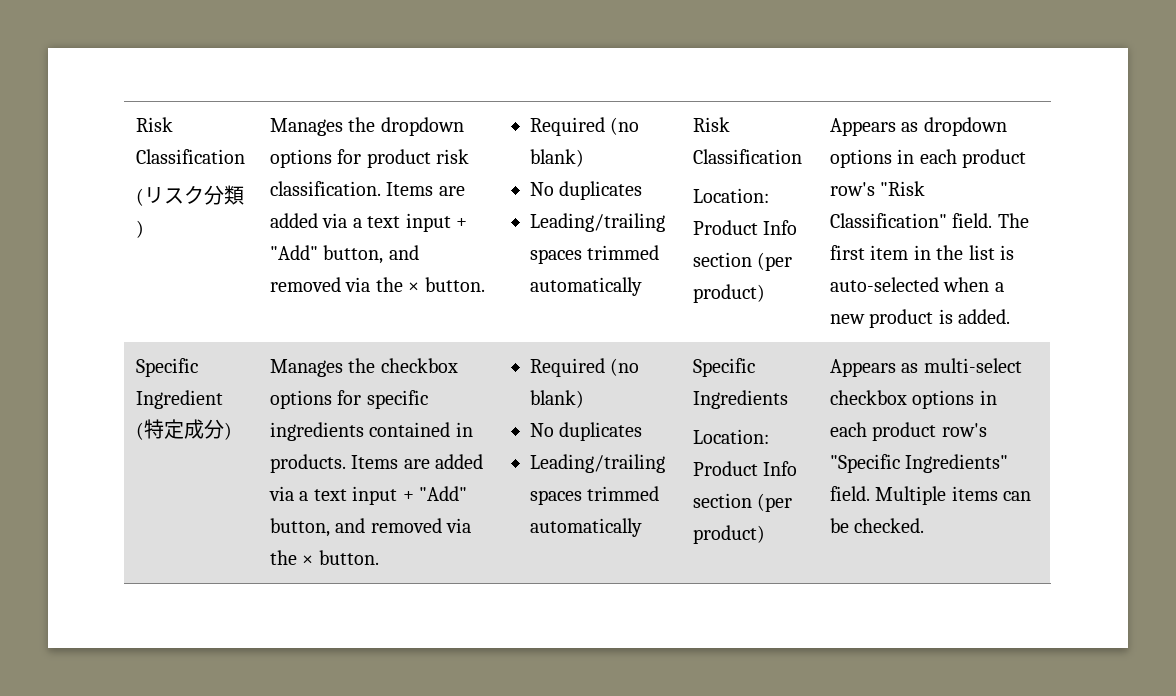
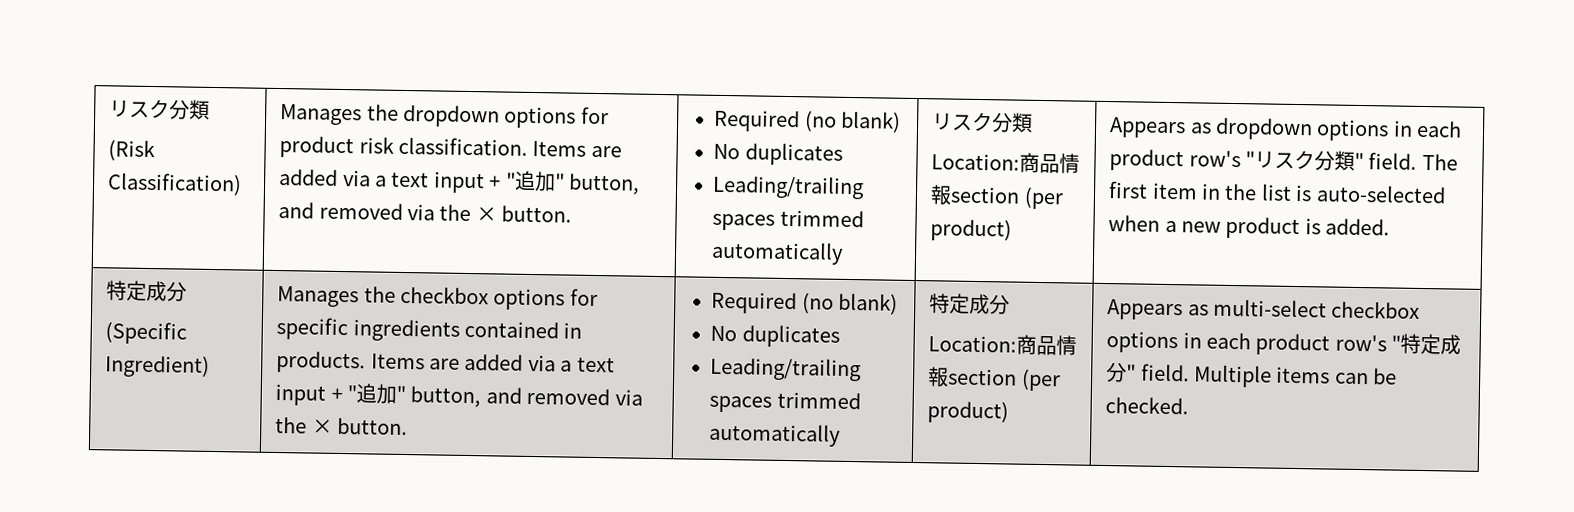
[135,117,173,132] [135,149,245,164] [135,185,244,206] [135,220,144,238] Risk Classification // (リスク分類) -> [109,98,211,120] [108,139,156,162] [107,172,243,196] リスク分類 // (Risk Classification)
[269,245,318,260] "Add" -> [505,170,565,192] "追加"
[692,117,730,132] [692,149,802,164] [692,188,769,203] [692,220,798,235] Risk Classification // Location: Product Info -> [931,111,1034,133] [931,152,1081,174] [930,184,953,206] リスク分類 // Location:商品情報
[880,181,926,196] [829,213,947,228] "Risk Classification" -> [1244,149,1364,171] "リスク分類"
[135,358,198,377] [135,390,223,409] [135,419,232,440] Specific Ingredient // (特定成分) -> [106,280,188,302] [105,321,188,345] [105,354,211,378] 特定成分 // (Specific Ingredient)
[418,486,467,501] "Add" -> [346,383,406,404] "追加"
[692,358,755,377] [692,390,788,409] [692,429,769,444] [692,461,798,476] Specific Ingredients // Location: Product Info -> [929,293,1011,315] [928,334,1078,356] [927,366,950,388] 特定成分 // Location:商品情報
[829,454,1009,473] "Specific Ingredients" -> [1391,333,1462,355] [1106,362,1137,383] "特定成分"

